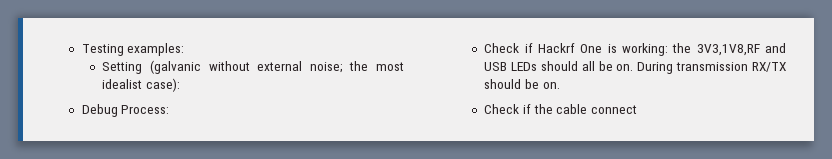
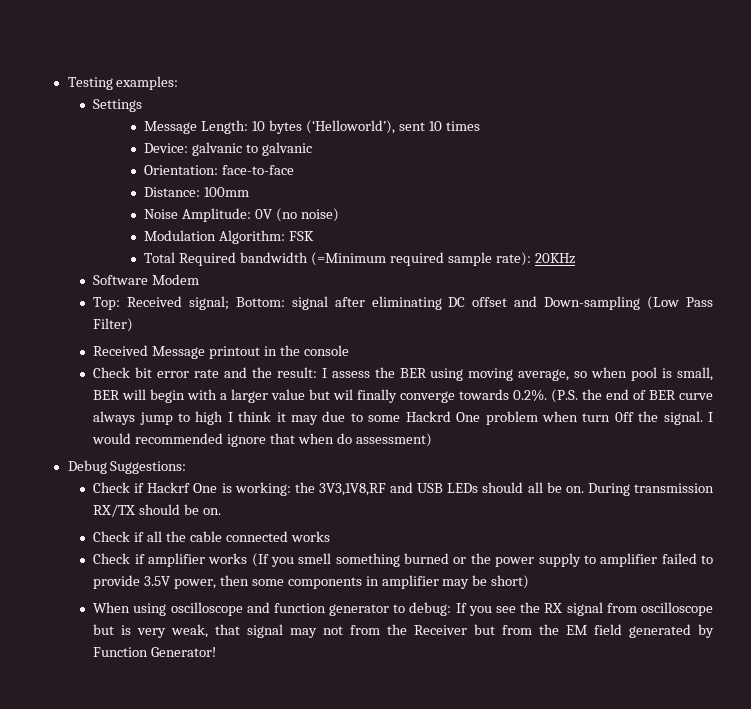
[102,60,404,74] [102,78,180,92] Setting (galvanic without external noise; the most idealist case): -> [93,99,143,112] [144,120,480,134] [144,142,313,156] [144,165,295,175] [144,187,250,197] [144,208,339,222] [144,230,315,244] [144,252,575,266] [93,274,200,285] [93,296,714,310] [93,318,134,332] [93,345,349,359] [93,367,714,381] [93,389,713,403] [93,411,714,425] [92,433,432,447] Settings // Message Length: 10 bytes (‘Helloworld’), sent 10 times // Device: galvanic to galvanic // Orientation: face-to-face // Distance: 100mm // Noise Amplitude: 0V (no noise) // Modulation Algorithm: FSK // Total Required bandwidth (=Minimum required sample rate): 20KHz // Software Modem // Top: Received signal; Bottom: signal after eliminating DC offset and Down-sampling (Low Pass Filter) // Received Message printout in the console // Check bit error rate and the result: I assess the BER using moving average, so when pool is small, BER will begin with a larger value but wil finally converge towards 0.2%. (P.S. the end of BER curve always jump to high I think it may due to some Hackrd One problem when turn 0ff the signal. I would recommended ignore that when do assessment)
[121,105,170,114] Process: -> [110,461,187,474] Suggestions:
(531, 109) none -> [146,531,162,542] all
[590,105,637,114] connect -> [225,531,330,542] [93,553,713,567] [93,575,530,589] [93,602,713,616] [93,624,714,638] [93,647,217,657] connected works // Check if amplifier works (If you smell something burned or the power supply to amplifier failed to provide 3.5V power, then some components in amplifier may be short) // When using oscilloscope and function generator to debug: If you see the RX signal from oscilloscope but is very weak, that signal may not from the Receiver but from the EM field generated by Function Generator!

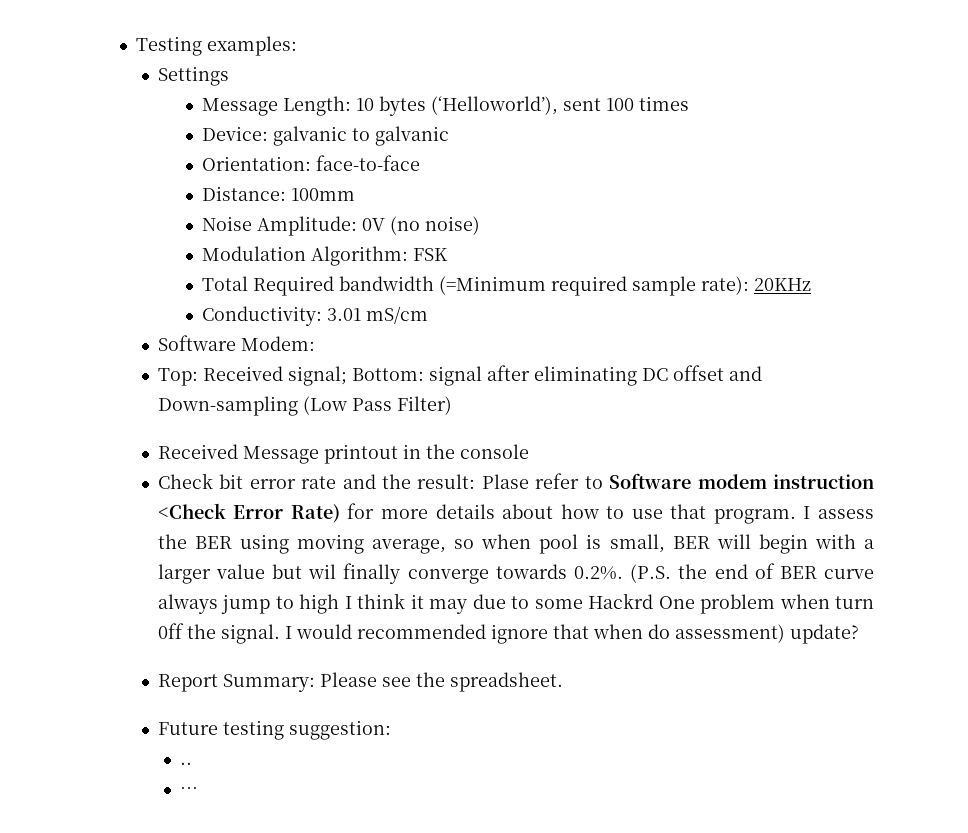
[428,121,442,131] 10 -> [605,98,634,111] 100
[93,274,200,285] // Software Modem -> [201,306,428,326] [157,335,315,351] // Conductivity: 3.01 mS/cm // Software Modem:
(317, 372) none -> [481,473,874,489] [157,503,796,524] Plase refer to Software modem instruction <Check Error Rate) for more details about how to use that program.
[67,460,187,474] [93,482,714,496] [93,504,221,517] [93,531,330,542] [93,553,713,567] [93,575,530,589] [93,602,713,616] [93,624,714,638] [93,647,217,657] // Debug Suggestions: // Check if Hackrf One is working: the 3V3,1V8,RF and USB LEDs should all be on. During transmission RX/TX should be on. // Check if all the cable connected works // Check if amplifier works (If you smell something burned or the power supply to amplifier failed to provide 3.5V power, then some components in amplifier may be short) // When using oscilloscope and function generator to debug: If you see the RX signal from oscilloscope but is very weak, that signal may not from the Receiver but from the EM field generated by Function Generator! -> [789,624,859,644] [157,672,563,692] [157,720,391,740] [179,762,192,765] [179,787,198,795] update? // Report Summary: Please see the spreadsheet. // Future testing suggestion: // .. // …

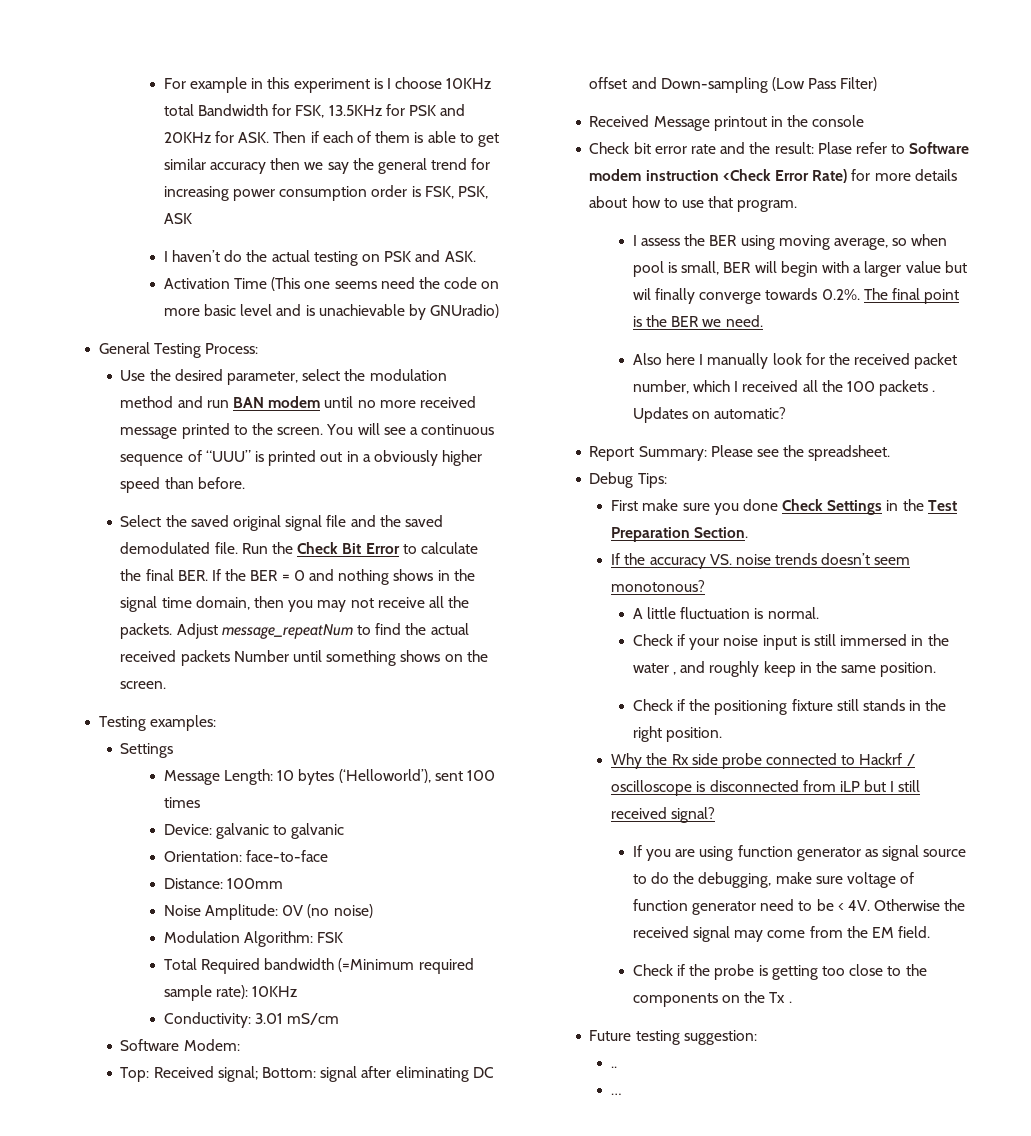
(135, 46) none -> [163,77,492,93] [163,104,466,118] [163,131,499,147] [163,158,491,174] [163,185,489,201] [163,213,192,224] [163,250,476,266] [163,277,500,291] [163,304,500,320] [98,342,259,358] [120,369,447,385] [120,396,476,408] [120,423,495,439] [120,450,483,466] [120,477,245,493] [120,515,443,531] [120,542,478,554] [120,569,475,585] [120,596,470,612] [120,623,469,639] [120,650,488,666] [120,681,167,689] For example in this experiment is I choose 10KHz total Bandwidth for FSK, 13.5KHz for PSK and 20KHz for ASK. Then if each of them is able to get similar accuracy then we say the general trend for increasing power consumption order is FSK, PSK, ASK // I haven’t do the actual testing on PSK and ASK. // Activation Time (This one seems need the code on more basic level and is unachievable by GNUradio) // General Testing Process: // Use the desired parameter, select the modulation method and run BAN modem until no more received message printed to the screen. You will see a continuous sequence of “UUU” is printed out in a obviously higher speed than before. // Select the saved original signal file and the saved demodulated file. Run the Check Bit Error to calculate the final BER. If the BER = 0 and nothing shows in the signal time domain, then you may not receive all the packets. Adjust message_repeatNum to find the actual received packets Number until something shows on the screen. //
[753,278,811,291] 20KHz -> [252,986,298,997] 10KHz
(796, 516) none -> (798, 206) //
[630,563,874,583] [157,593,874,614] [157,623,859,644] (P.S. the end of BER curve always jump to high I think it may due to some Hackrd One problem when turn 0ff the signal. I would recommended ignore that when do assessment) update? -> [863,288,960,304] [632,315,763,327] [632,353,958,369] [632,380,936,396] [632,407,787,423] The final point is the BER we need. // Also here I manually look for the received packet number, which I received all the 100 packets . Updates on automatic?
(563, 682) none -> [589,472,667,488] [611,499,957,515] [611,527,749,542] [611,553,911,569] [611,580,706,592] [632,607,819,619] [632,634,949,650] [632,661,937,677] [632,699,947,715] [632,726,723,742] [611,753,915,769] [611,780,921,796] [611,807,716,823] [632,845,967,861] [632,872,915,888] [632,899,966,915] [632,926,931,942] [632,964,927,980] [632,991,792,1007] // Debug Tips: // First make sure you done Check Settings in the Test Preparation Section. // If the accuracy VS. noise trends doesn’t seem monotonous? // A little fluctuation is normal. // Check if your noise input is still immersed in the water , and roughly keep in the same position. // Check if the positioning fixture still stands in the right position. // Why the Rx side probe connected to Hackrf / oscilloscope is disconnected from iLP but I still received signal? // If you are using function generator as signal source to do the debugging, make sure voltage of function generator need to be < 4V. Otherwise the received signal may come from the EM field. // Check if the probe is getting too close to the components on the Tx .

